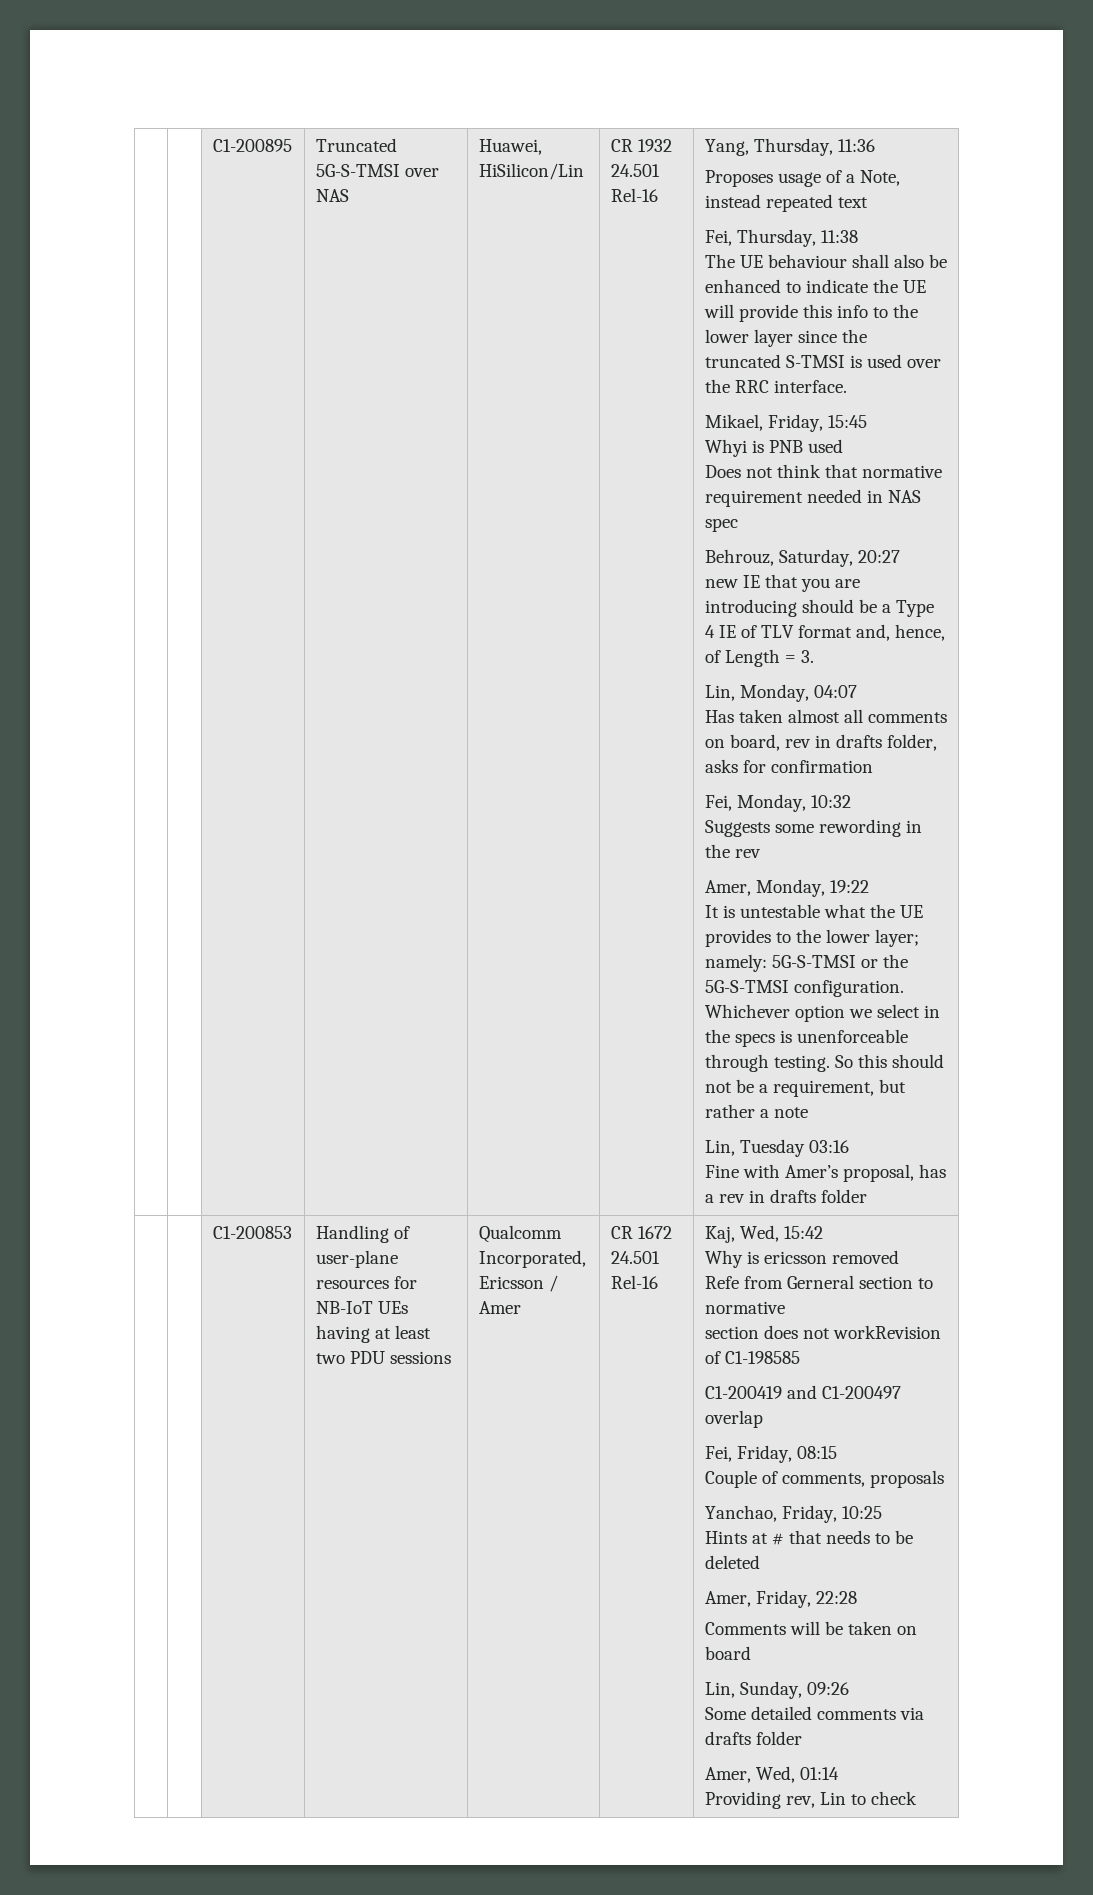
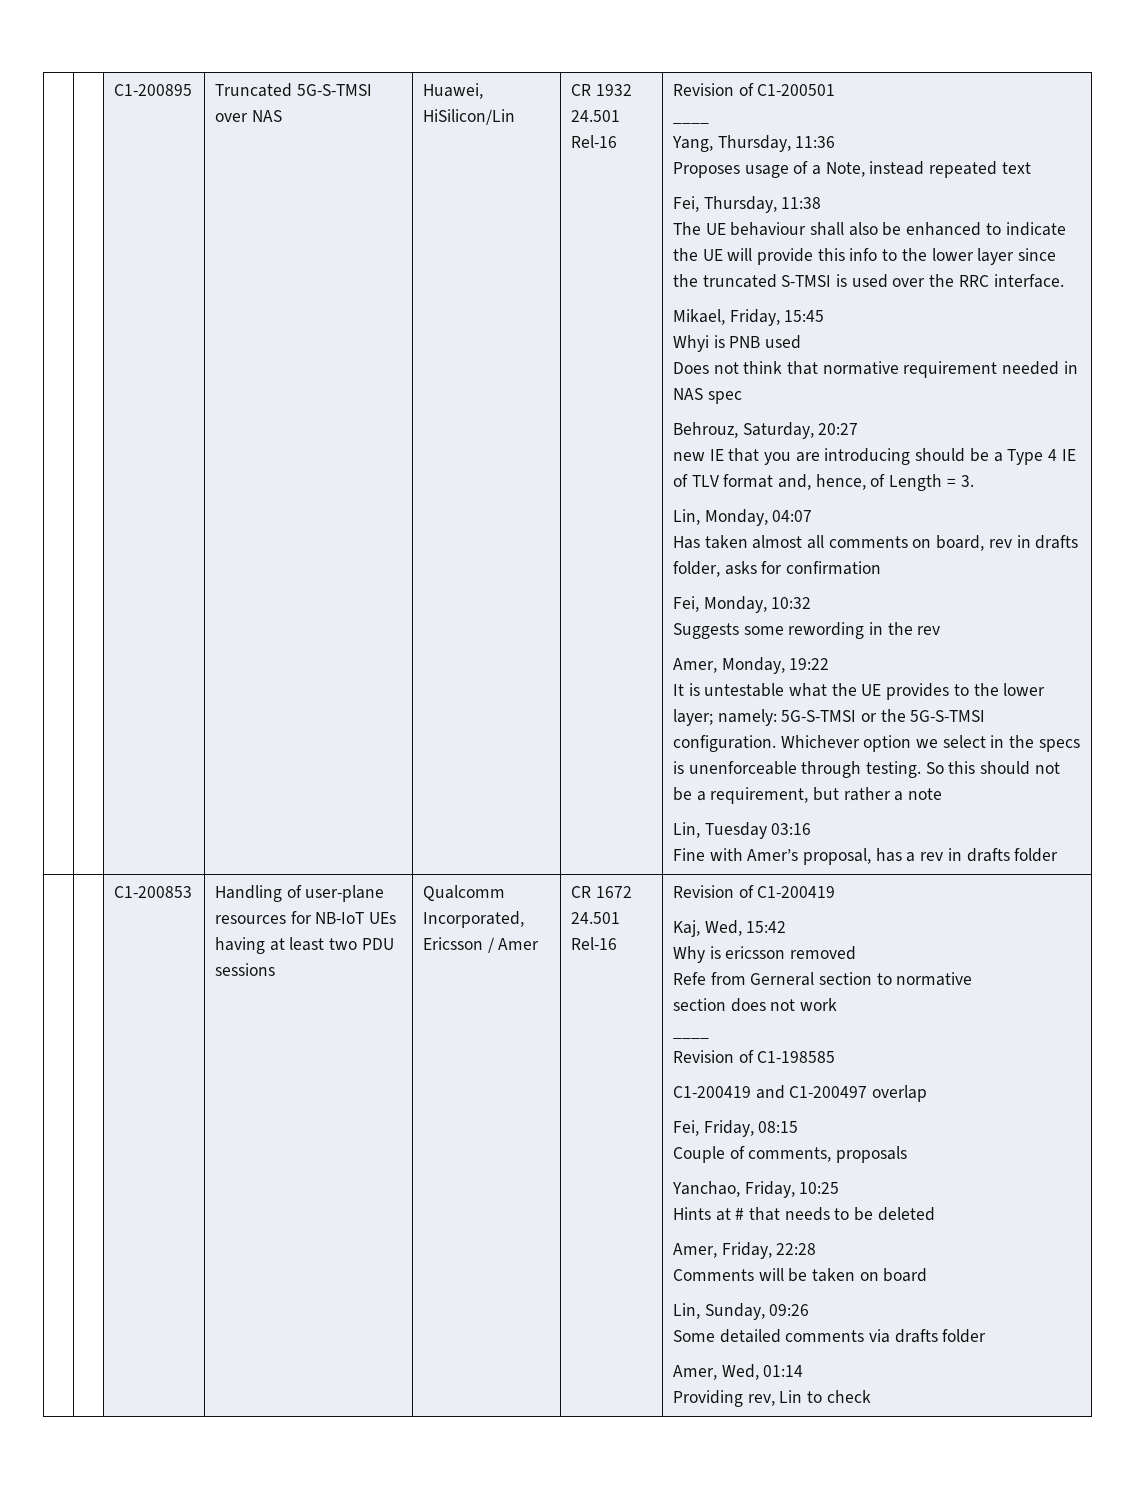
(658, 195) none -> [672,83,836,96] [672,122,709,124] Revision of C1-200501 // ____ //
(658, 1282) none -> [672,885,836,898] Revision of C1-200419 //
[832,1325,941,1339] workRevision -> [799,998,837,1011] [672,1037,709,1039] [672,1050,734,1063] work // ____ // Revision

